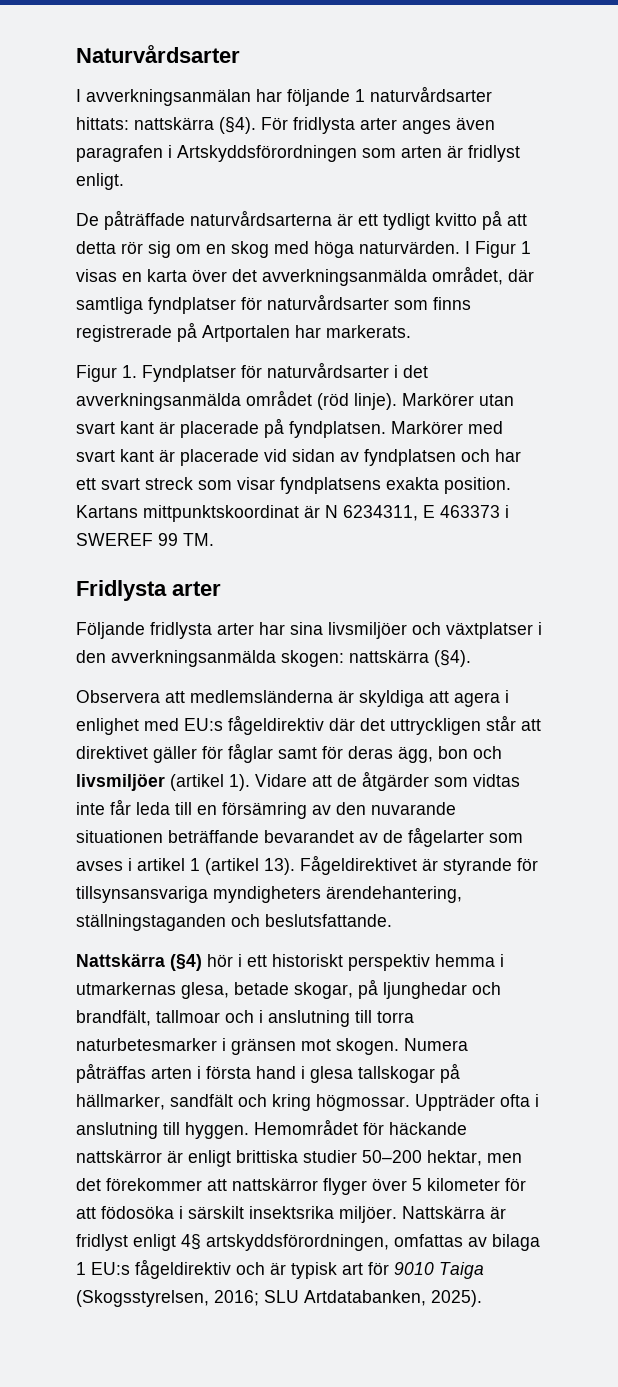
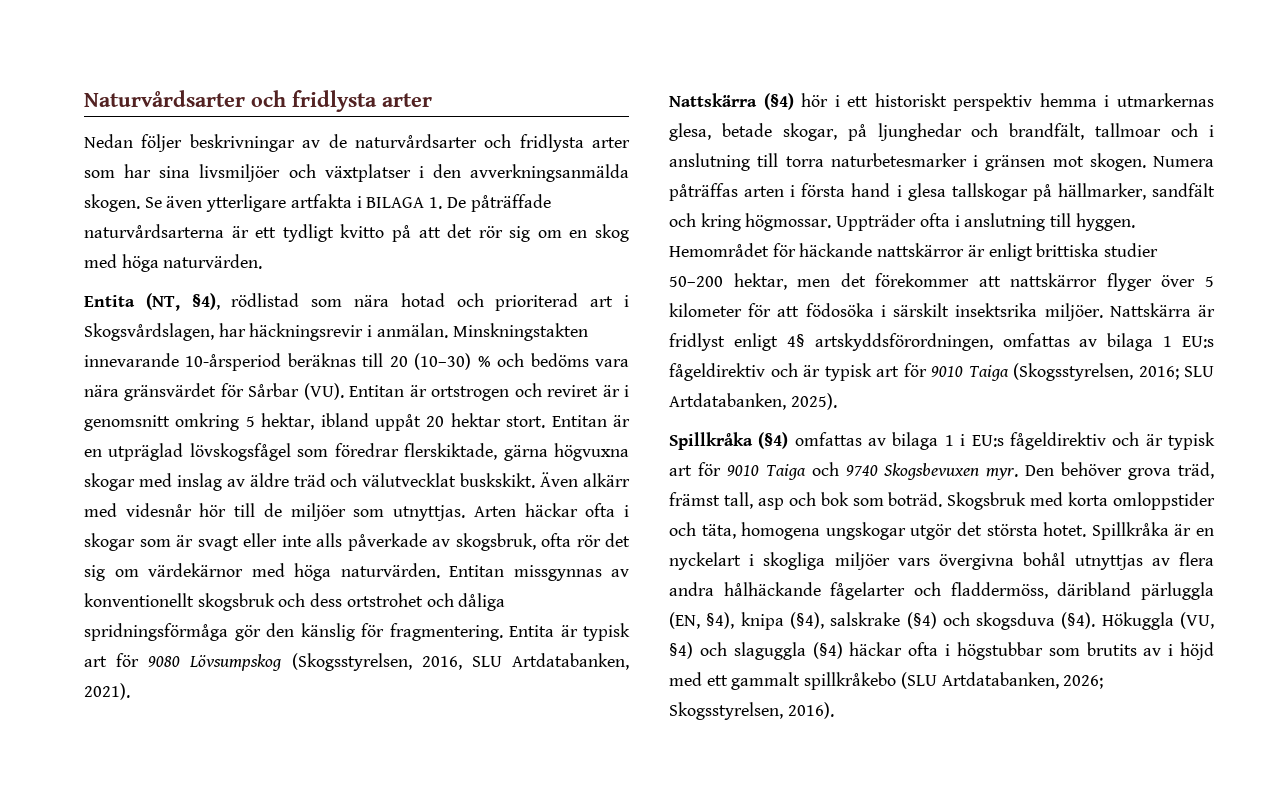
[76,86,492,106] [76,117,495,134] [76,145,520,162] [76,173,124,190] // I avverkningsanmälan har följande 1 naturvårdsarter hittats: nattskärra (§4). För fridlysta arter anges även paragrafen i Artskyddsförordningen som arten är fridlyst enligt. // -> [251,90,432,112] [84,134,630,152] [84,164,629,182] [84,194,443,212] och fridlysta arter // Nedan följer beskrivningar av de naturvårdsarter och fridlysta arter som har sina livsmiljöer och växtplatser i den avverkningsanmälda skogen. Se även ytterligare artfakta i BILAGA 1.
[76,241,116,254] detta -> [447,224,473,238] det
[465,241,531,258] [76,266,534,286] [76,294,471,314] [76,322,411,342] [76,362,428,382] [76,390,514,410] [76,418,503,438] [76,449,521,466] [76,477,511,494] [76,505,509,522] [76,533,214,546] [76,580,221,601] [76,622,542,639] [76,650,471,667] [76,690,509,707] [76,715,541,735] [76,743,502,763] [76,771,520,791] [76,799,456,819] [76,827,523,847] [76,855,538,875] [76,886,462,903] [76,914,392,931] I Figur 1 visas en karta över det avverkningsanmälda området, där samtliga fyndplatser för naturvårdsarter som finns registrerade på Artportalen har markerats. // Figur 1. Fyndplatser för naturvårdsarter i det avverkningsanmälda området (röd linje). Markörer utan svart kant är placerade på fyndplatsen. Markörer med svart kant är placerade vid sidan av fyndplatsen och har ett svart streck som visar fyndplatsens exakta position. Kartans mittpunktskoordinat är N 6234311, E 463373 i SWEREF 99 TM. // Fridlysta arter // Följande fridlysta arter har sina livsmiljöer och växtplatser i den avverkningsanmälda skogen: nattskärra (§4). // Observera att medlemsländerna är skyldiga att agera i enlighet med EU:s fågeldirektiv där det uttryckligen står att direktivet gäller för fåglar samt för deras ägg, bon och livsmiljöer (artikel 1). Vidare att de åtgärder som vidtas inte får leda till en försämring av den nuvarande situationen beträffande bevarandet av de fågelarter som avses i artikel 1 (artikel 13). Fågeldirektivet är styrande för tillsynsansvariga myndigheters ärendehantering, ställningstaganden och beslutsfattande. -> [84,293,629,311] [84,323,588,341] [84,353,630,371] [84,383,629,401] [84,413,630,431] [84,443,630,461] [84,472,630,491] [84,503,630,521] [84,533,630,551] [84,563,629,581] [84,593,506,611] [84,623,630,641] [84,653,629,671] [84,683,130,700] // Entita (NT, §4), rödlistad som nära hotad och prioriterad art i Skogsvårdslagen, har häckningsrevir i anmälan. Minskningstakten innevarande 10-årsperiod beräknas till 20 (10–30) % och bedöms vara nära gränsvärdet för Sårbar (VU). Entitan är ortstrogen och reviret är i genomsnitt omkring 5 hektar, ibland uppåt 20 hektar stort. Entitan är en utpräglad lövskogsfågel som föredrar flerskiktade, gärna högvuxna skogar med inslag av äldre träd och välutvecklat buskskikt. Även alkärr med videsnår hör till de miljöer som utnyttjas. Arten häckar ofta i skogar som är svagt eller inte alls påverkade av skogsbruk, ofta rör det sig om värdekärnor med höga naturvärden. Entitan missgynnas av konventionellt skogsbruk och dess ortstrohet och dåliga spridningsförmåga gör den känslig för fragmentering. Entita är typisk art för 9080 Lövsumpskog (Skogsstyrelsen, 2016, SLU Artdatabanken, 2021).
(482, 1298) none -> [669,432,1215,450] [669,462,1214,480] [669,492,1215,510] [669,522,1214,540] [669,552,1214,570] [669,582,1214,600] [669,612,1214,630] [669,642,1214,660] [669,672,1104,690] [669,702,834,720] // Spillkråka (§4) omfattas av bilaga 1 i EU:s fågeldirektiv och är typisk art för 9010 Taiga och 9740 Skogsbevuxen myr. Den behöver grova träd, främst tall, asp och bok som boträd. Skogsbruk med korta omloppstider och täta, homogena ungskogar utgör det största hotet. Spillkråka är en nyckelart i skogliga miljöer vars övergivna bohål utnyttjas av flera andra hålhäckande fågelarter och fladdermöss, däribland pärluggla (EN, §4), knipa (§4), salskrake (§4) och skogsduva (§4). Hökuggla (VU, §4) och slaguggla (§4) häckar ofta i högstubbar som brutits av i höjd med ett gammalt spillkråkebo (SLU Artdatabanken, 2026; Skogsstyrelsen, 2016).

